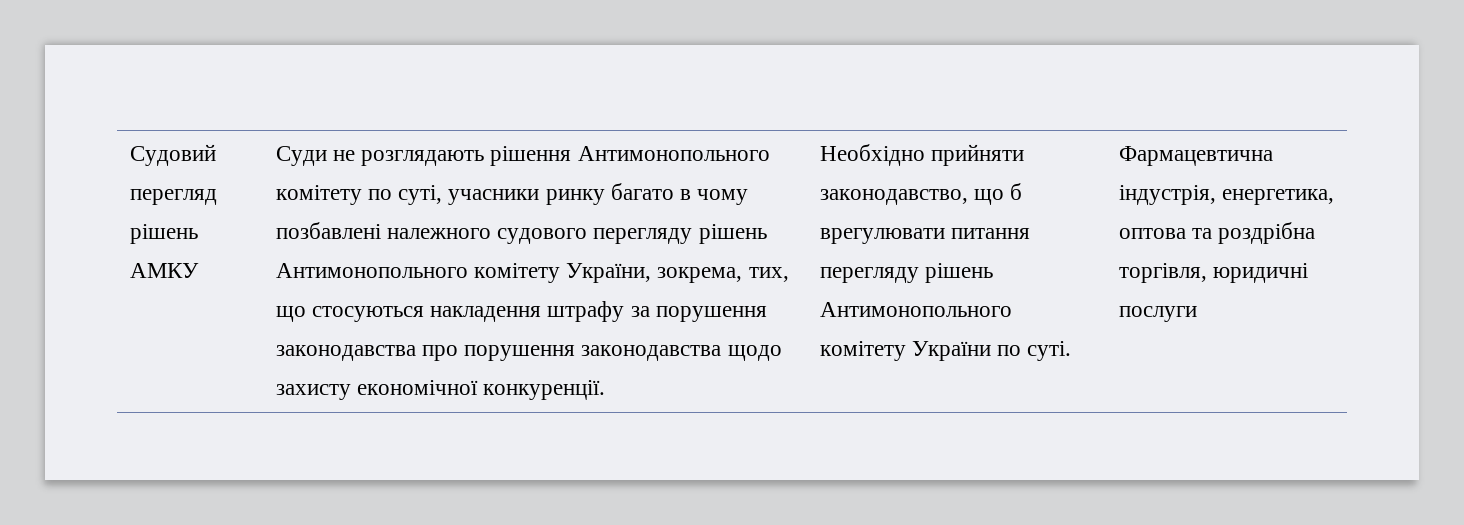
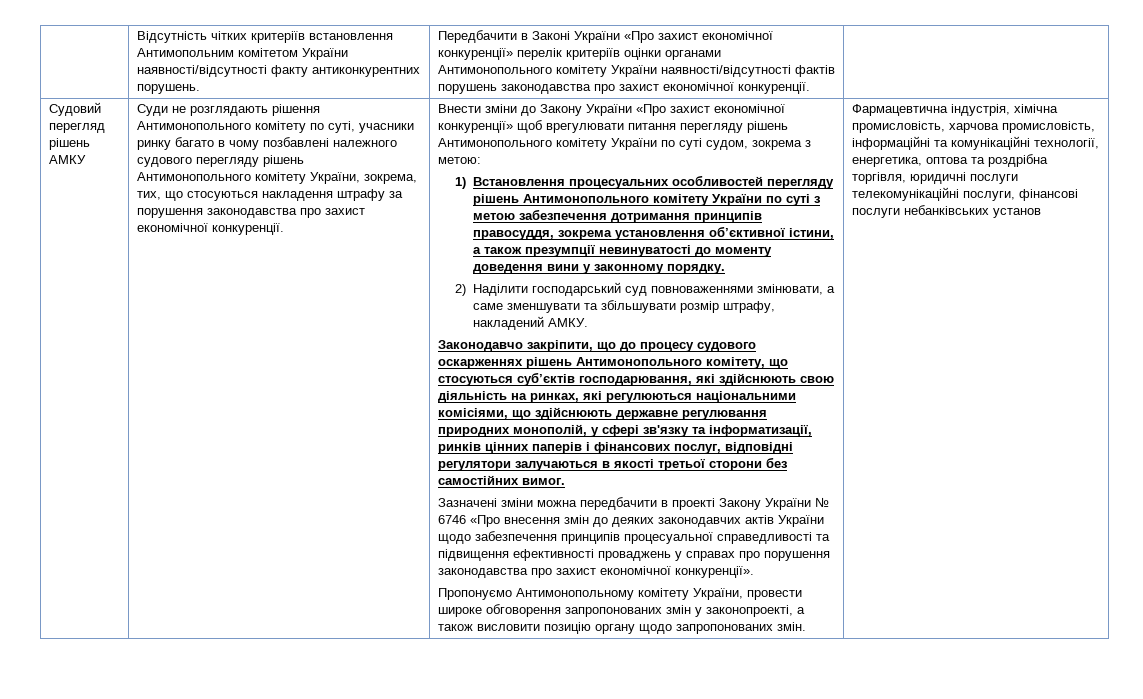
(129, 155) none -> [136,31,393,43] [136,48,348,60] [136,65,420,77] [136,84,200,94] [437,30,773,43] [437,48,721,60] [437,65,835,77] [437,82,810,94] | Відсутність чітких критеріїв встановлення Антимопольним комітетом України наявності/відсутності факту антиконкурентних порушень. | Передбачити в Законі України «Про захист економічної конкуренції» перелік критеріїв оцінки органами Антимонопольного комітету України наявності/відсутності фактів порушень законодавства про захист економічної конкуренції. | //
[464,345,782,361] [275,380,606,400] [819,144,1024,166] [819,183,1023,205] порушення законодавства щодо захисту економічної конкуренції. | Необхідно прийняти законодавство, що б -> [324,208,365,215] [136,223,284,235] [437,104,785,116] [437,120,542,133] захист економічної конкуренції. | Внести зміни до Закону України «Про захист економічної конкуренції» щоб
[1027,341,1072,361] [1118,146,1273,166] [1118,185,1216,205] суті. | Фармацевтична індустрія, -> [678,138,811,150] [437,157,481,164] [455,175,834,189] [472,193,821,206] [472,209,762,223] [472,226,834,240] [472,244,772,257] [472,264,725,274] [455,282,835,296] [472,300,775,313] [472,316,588,330] [437,340,756,352] [437,357,788,369] [437,372,834,386] [437,391,796,403] [437,407,767,420] [437,424,812,437] [437,442,793,454] [437,457,788,471] [437,475,565,485] [437,497,829,510] [437,515,824,527] [437,531,830,544] [437,549,830,561] [437,566,754,578] [437,588,802,600] [437,604,805,617] [437,622,806,634] [851,104,1058,116] [851,121,1095,133] [851,136,1099,150] суті судом, зокрема з метою: // 1) Встановлення процесуальних особливостей перегляду рішень Антимонопольного комітету України по суті з метою забезпечення дотримання принципів правосуддя, зокрема установлення об’єктивної істини, а також презумпції невинуватості до моменту доведення вини у законному порядку. // 2) Наділити господарський суд повноваженнями змінювати, а саме зменшувати та збільшувати розмір штрафу, накладений АМКУ. // Законодавчо закріпити, що до процесу судового оскарженнях рішень Антимонопольного комітету, що стосуються суб’єктів господарювання, які здійснюють свою діяльність на ринках, які регулюються національними комісіями, що здійснюють державне регулювання природних монополій, у сфері зв'язку та інформатизації, ринків цінних паперів і фінансових послуг, відповідні регулятори залучаються в якості третьої сторони без самостійних вимог. // Зазначені зміни можна передбачити в проекті Закону України № 6746 «Про внесення змін до деяких законодавчих актів України щодо забезпечення принципів процесуальної справедливості та підвищення ефективності проваджень у справах про порушення законодавства про захист економічної конкуренції». // Пропонуємо Антимонопольному комітету України, провести широке обговорення запропонованих змін у законопроекті, а також висловити позицію органу щодо запропонованих змін. | Фармацевтична індустрія, хімічна промисловість, харчова промисловість, інформаційні та комунікаційні технології,
(1197, 314) none -> [851,187,1078,201] [851,205,1041,218] телекомунікаційні послуги, фінансові послуги небанківських установ

